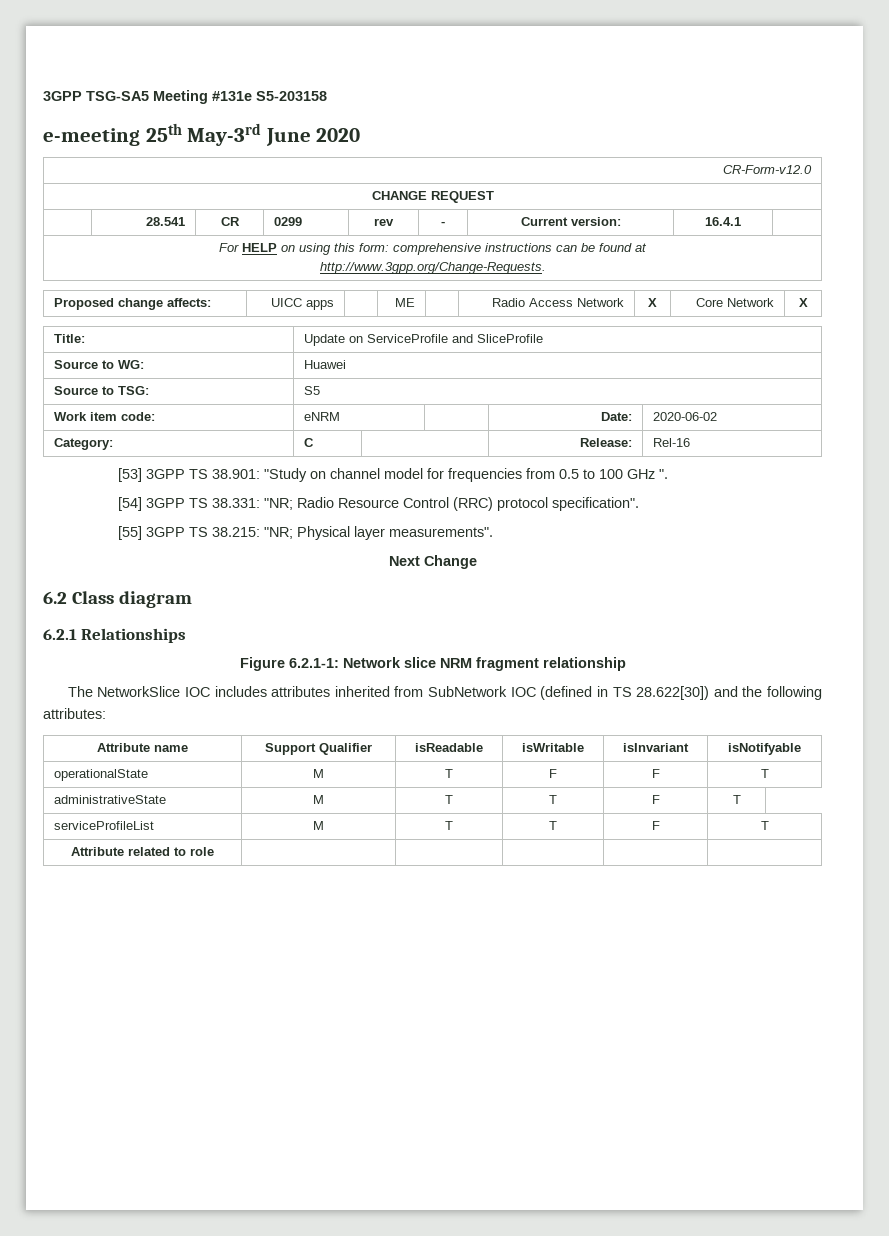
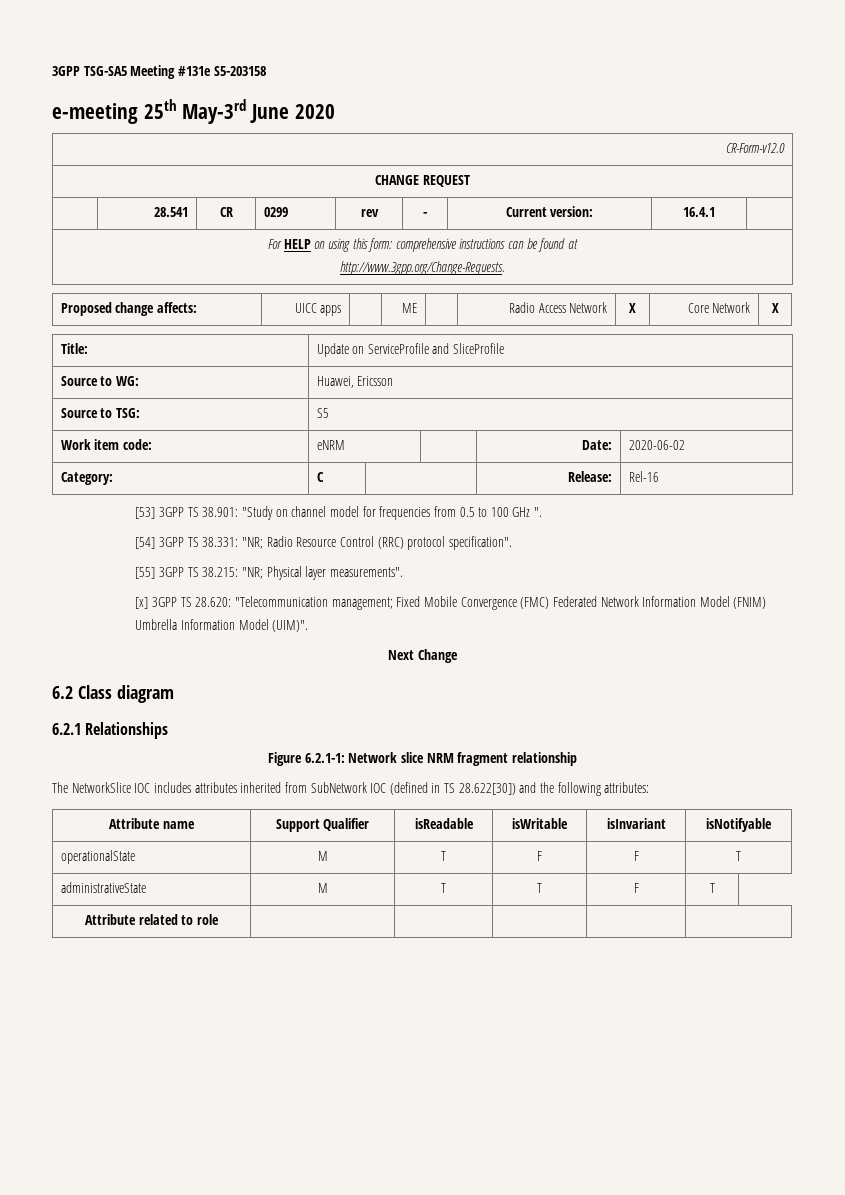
[304,360,347,369] Huawei -> [316,376,394,388] Huawei, Ericsson
(493, 532) none -> [135,596,767,610] [135,619,309,632] // [x] 3GPP TS 28.620: "Telecommunication management; Fixed Mobile Convergence (FMC) Federated Network Information Model (FNIM) Umbrella Information Model (UIM)".
[54,821,155,830] [313,821,324,830] [445,821,453,830] [549,821,557,830] [651,821,660,830] [760,821,769,830] // serviceProfileList | M | T | T | F | T -> (715, 888) none

